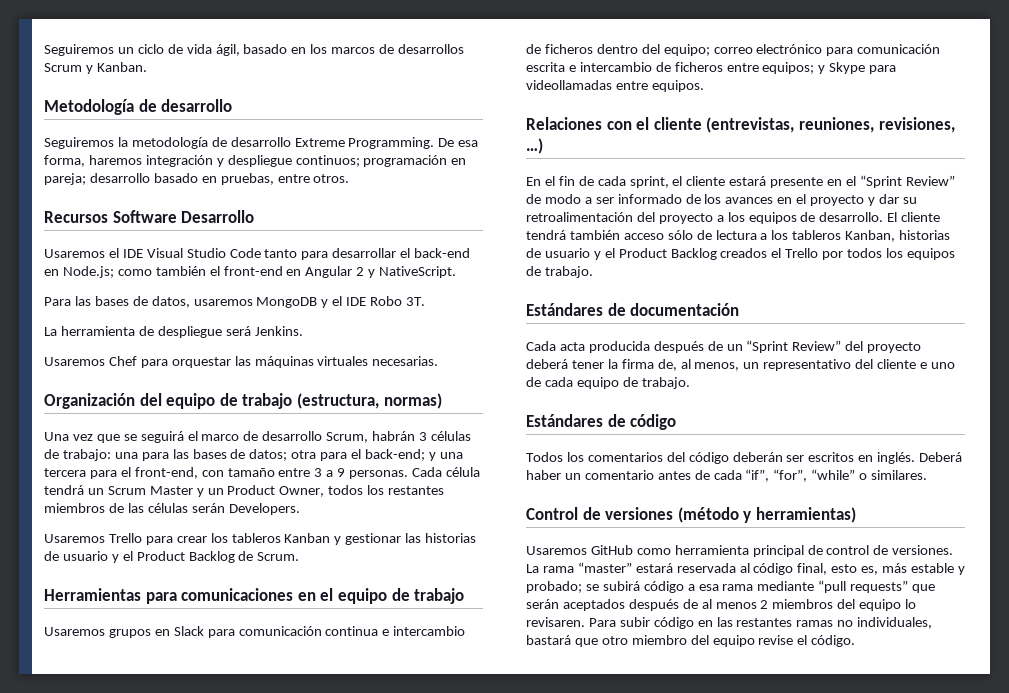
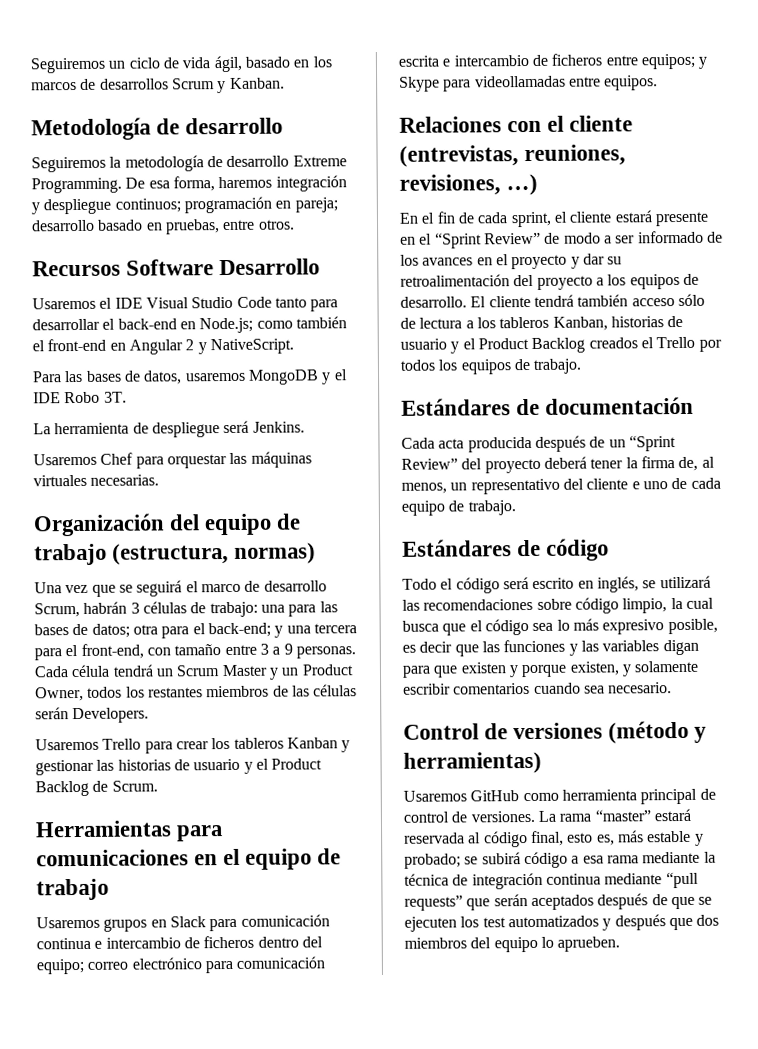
[526,452,963,464] [526,469,928,482] Todos los comentarios del código deberán ser escritos en inglés. Deberá haber un comentario antes de cada “if”, “for”, “while” o similares. -> [402,575,711,594] [402,597,714,614] [402,618,718,636] [402,639,699,657] [402,660,699,678] [403,682,673,695] Todo el código será escrito en inglés, se utilizará las recomendaciones sobre código limpio, la cual busca que el código sea lo más expresivo posible, es decir que las funciones y las variables digan para que existen y porque existen, y solamente escribir comentarios cuando sea necesario.
(815, 586) none -> [703,851,716,863] [404,872,663,890] la técnica de integración continua mediante
[701,599,917,611] [526,617,933,629] [526,635,856,647] al menos 2 miembros del equipo lo revisaren. Para subir código en las restantes ramas no individuales, bastará que otro miembro del equipo revise el código. -> [670,896,713,910] [404,914,720,932] [404,936,621,953] que se ejecuten los test automatizados y después que dos miembros del equipo lo aprueben.

